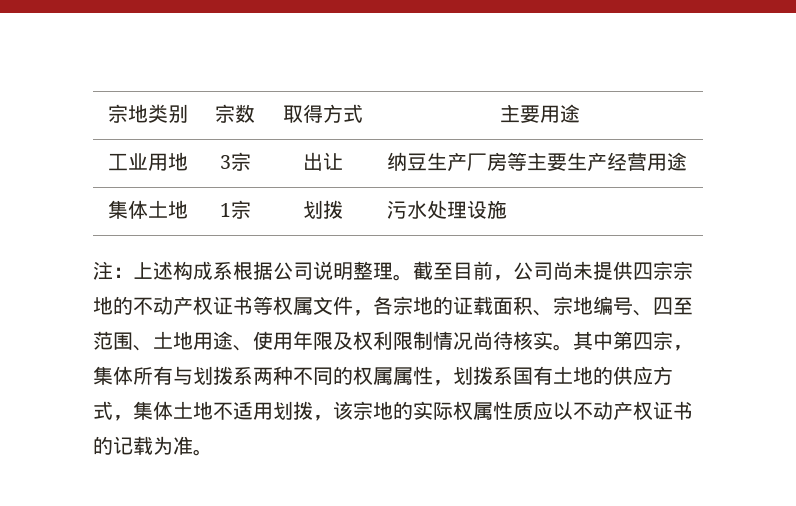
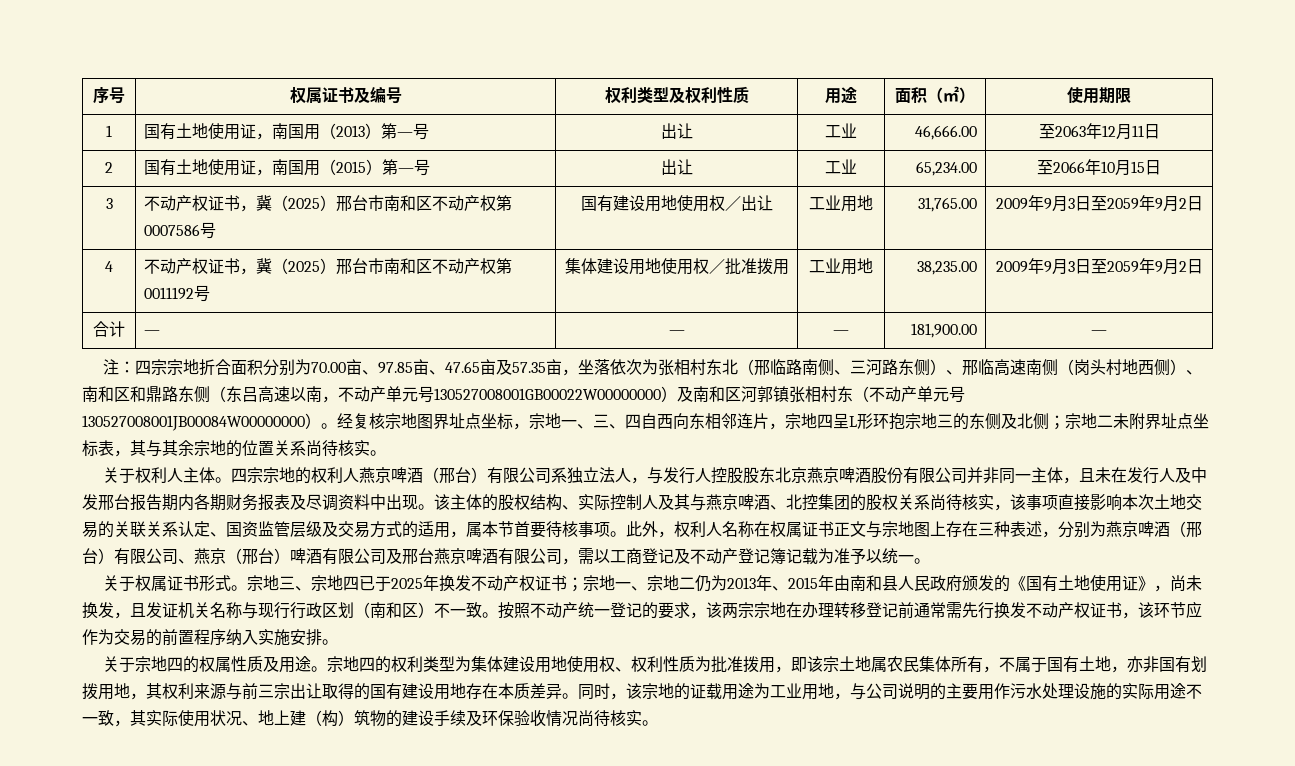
[107,104,188,123] [215,104,255,123] [282,104,363,123] [499,104,580,123] [107,152,188,171] [219,152,251,171] [302,152,343,171] [387,152,688,171] [107,200,188,219] [219,200,251,219] [302,200,343,219] [387,200,508,219] [93,261,693,281] [93,296,693,316] [93,331,693,351] [93,366,673,386] [93,401,693,421] [93,436,193,455] 宗地类别 | 宗数 | 取得方式 | 主要用途 // 工业用地 | 3宗 | 出让 | 纳豆生产厂房等主要生产经营用途 // 集体土地 | 1宗 | 划拨 | 污水处理设施 // 注：上述构成系根据公司说明整理。截至目前，公司尚未提供四宗宗地的不动产权证书等权属文件，各宗地的证载面积、宗地编号、四至范围、土地用途、使用年限及权利限制情况尚待核实。其中第四宗，集体所有与划拨系两种不同的权属属性，划拨系国有土地的供应方式，集体土地不适用划拨，该宗地的实际权属性质应以不动产权证书的记载为准 -> [93,87,125,104] [289,86,402,104] [604,86,749,104] [825,87,857,104] [895,86,975,103] [1067,87,1131,104] [106,125,112,137] [143,123,429,140] [660,123,693,139] [825,123,857,138] [915,125,978,140] [1038,123,1160,140] [105,162,113,173] [143,159,430,176] [660,159,693,175] [825,159,857,174] [916,161,978,176] [1037,159,1161,176] [105,198,113,209] [143,195,512,212] [143,222,216,239] [580,195,773,212] [809,195,873,212] [918,197,978,212] [995,195,1203,212] [105,261,113,272] [143,258,512,275] [143,285,210,302] [564,258,789,275] [809,258,873,275] [917,261,978,275] [995,258,1203,275] [93,321,125,337] [143,330,160,335] [668,330,685,335] [833,330,849,335] [911,323,978,338] [1091,330,1107,335] [103,359,1203,376] [82,386,965,403] [82,413,1209,431] [82,440,386,457] [103,467,1208,484] [82,494,1202,511] [82,521,1202,538] [82,548,930,565] [103,575,1203,592] [82,601,1202,619] [82,629,338,646] [103,656,1208,673] [82,683,1202,700] [82,710,642,727] 序号 | 权属证书及编号 | 权利类型及权利性质 | 用途 | 面积（㎡） | 使用期限 // 1 | 国有土地使用证，南国用（2013）第—号 | 出让 | 工业 | 46,666.00 | 至2063年12月11日 // 2 | 国有土地使用证，南国用（2015）第—号 | 出让 | 工业 | 65,234.00 | 至2066年10月15日 // 3 | 不动产权证书，冀（2025）邢台市南和区不动产权第0007586号 | 国有建设用地使用权／出让 | 工业用地 | 31,765.00 | 2009年9月3日至2059年9月2日 // 4 | 不动产权证书，冀（2025）邢台市南和区不动产权第0011192号 | 集体建设用地使用权／批准拨用 | 工业用地 | 38,235.00 | 2009年9月3日至2059年9月2日 // 合计 | — | — | — | 181,900.00 | — // 注：四宗宗地折合面积分别为70.00亩、97.85亩、47.65亩及57.35亩，坐落依次为张相村东北（邢临路南侧、三河路东侧）、邢临高速南侧（岗头村地西侧）、南和区和鼎路东侧（东吕高速以南，不动产单元号130527008001GB00022W00000000）及南和区河郭镇张相村东（不动产单元号130527008001JB00084W00000000）。经复核宗地图界址点坐标，宗地一、三、四自西向东相邻连片，宗地四呈L形环抱宗地三的东侧及北侧；宗地二未附界址点坐标表，其与其余宗地的位置关系尚待核实。 // 关于权利人主体。四宗宗地的权利人燕京啤酒（邢台）有限公司系独立法人，与发行人控股股东北京燕京啤酒股份有限公司并非同一主体，且未在发行人及中发邢台报告期内各期财务报表及尽调资料中出现。该主体的股权结构、实际控制人及其与燕京啤酒、北控集团的股权关系尚待核实，该事项直接影响本次土地交易的关联关系认定、国资监管层级及交易方式的适用，属本节首要待核事项。此外，权利人名称在权属证书正文与宗地图上存在三种表述，分别为燕京啤酒（邢台）有限公司、燕京（邢台）啤酒有限公司及邢台燕京啤酒有限公司，需以工商登记及不动产登记簿记载为准予以统一。 // 关于权属证书形式。宗地三、宗地四已于2025年换发不动产权证书；宗地一、宗地二仍为2013年、2015年由南和县人民政府颁发的《国有土地使用证》，尚未换发，且发证机关名称与现行行政区划（南和区）不一致。按照不动产统一登记的要求，该两宗宗地在办理转移登记前通常需先行换发不动产权证书，该环节应作为交易的前置程序纳入实施安排。 // 关于宗地四的权属性质及用途。宗地四的权利类型为集体建设用地使用权、权利性质为批准拨用，即该宗土地属农民集体所有，不属于国有土地，亦非国有划拨用地，其权利来源与前三宗出让取得的国有建设用地存在本质差异。同时，该宗地的证载用途为工业用地，与公司说明的主要用作污水处理设施的实际用途不一致，其实际使用状况、地上建（构）筑物的建设手续及环保验收情况尚待核实

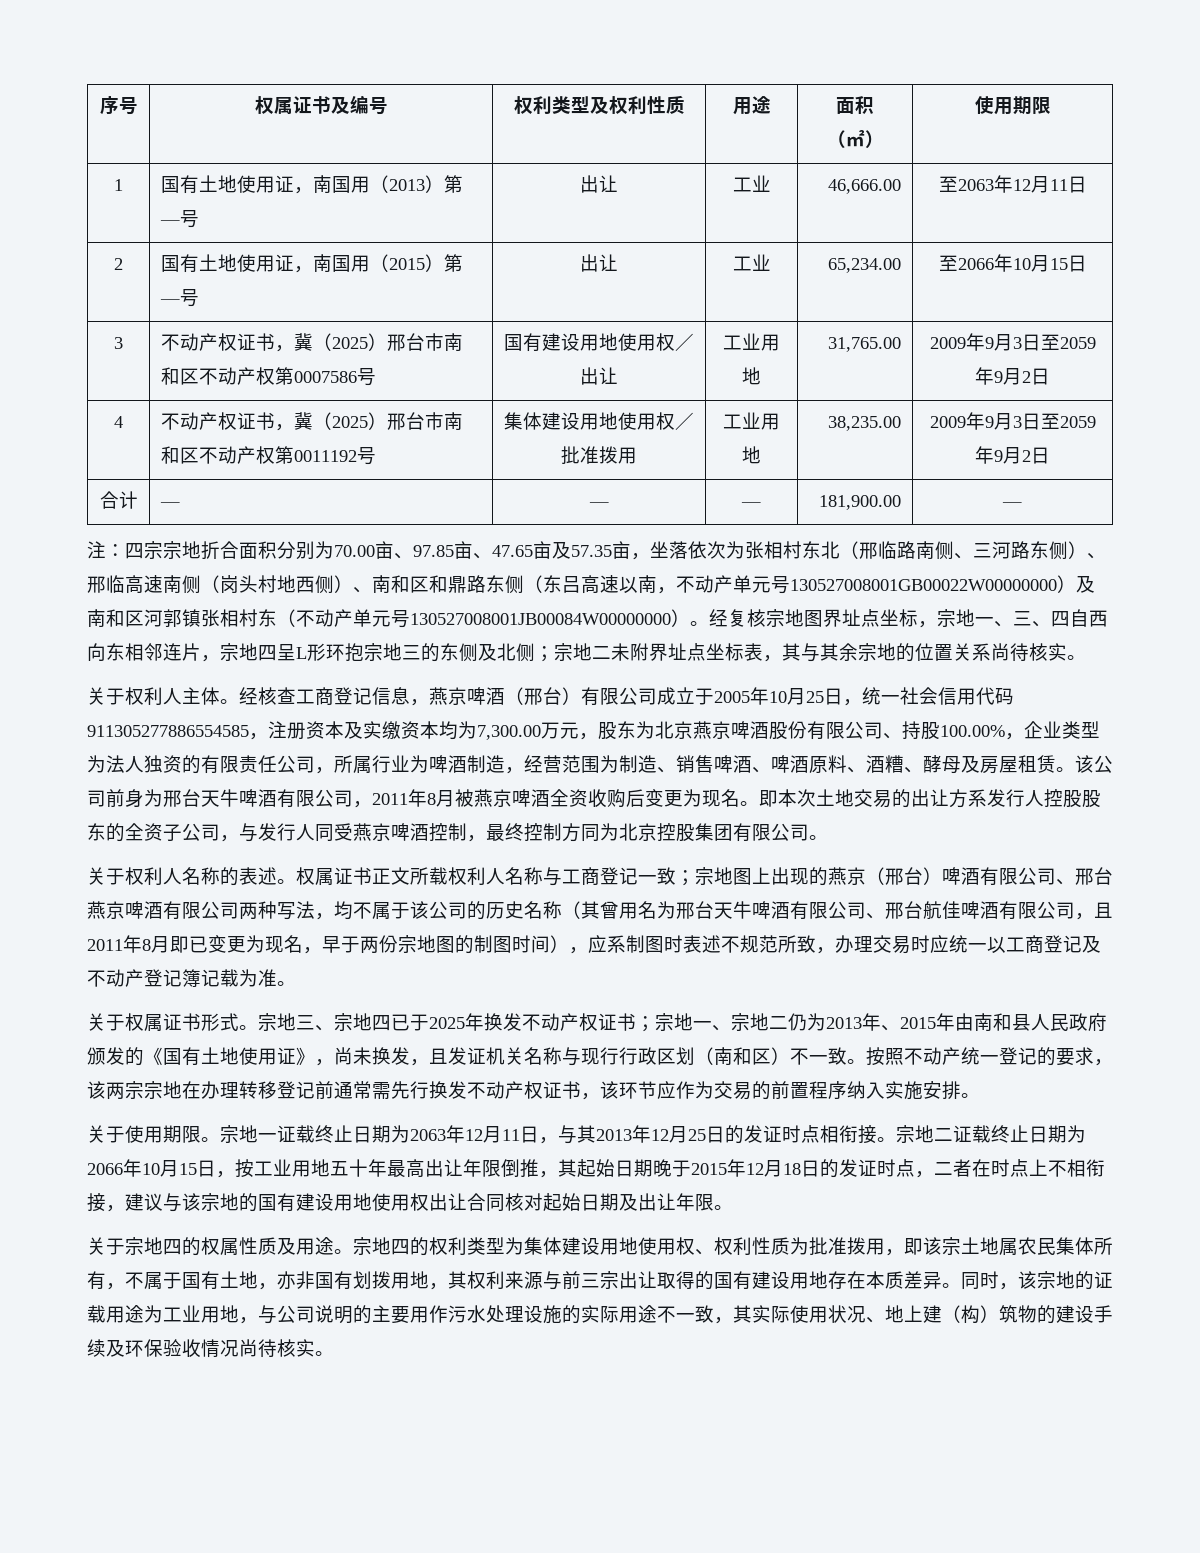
[231,467,776,484] 四宗宗地的权利人燕京啤酒（邢台）有限公司系独立法人，与发行人控股股东 -> [239,687,1014,706] [87,721,655,740] 经核查工商登记信息，燕京啤酒（邢台）有限公司成立于2005年10月25日，统一社会信用代码911305277886554585，注册资本及实缴资本均为7,300.00万元，股东为
[967,467,1208,484] [82,494,1202,511] [82,521,770,538] 并非同一主体，且未在发行人及中发邢台报告期内各期财务报表及尽调资料中出现。该主体的股权结构、实际控制人及其与燕京啤酒、北控集团的股权关系尚待核实，该事项直接影响本次土地交易的关联关系认定、国资监管层级及交易方式的适用，属本节首要待核事项。此外，权利人名称在 -> [883,721,1100,740] [87,755,1113,774] [87,789,1101,808] [87,823,828,842] [87,867,296,886] 、持股100.00%，企业类型为法人独资的有限责任公司，所属行业为啤酒制造，经营范围为制造、销售啤酒、啤酒原料、酒糟、酵母及房屋租赁。该公司前身为邢台天牛啤酒有限公司，2011年8月被燕京啤酒全资收购后变更为现名。即本次土地交易的出让方系发行人控股股东的全资子公司，与发行人同受燕京啤酒控制，最终控制方同为北京控股集团有限公司。 // 关于权利人名称的表述。
[866,521,1202,538] [82,548,194,565] 与宗地图上存在三种表述，分别为燕京啤酒（邢台）有限公司、 -> [410,867,828,886] 所载权利人名称与工商登记一致；宗地图上出现的
[386,548,402,564] 及 -> [1056,879,1075,885] 、
[562,548,594,565] ，需 -> [239,901,1113,920] [87,935,987,954] 两种写法，均不属于该公司的历史名称（其曾用名为邢台天牛啤酒有限公司、邢台航佳啤酒有限公司，且2011年8月即已变更为现名，早于两份宗地图的制图时间），应系制图时表述不规范所致，办理交易时应统一
[850,548,914,564] 予以统一 -> (277, 978) none
(338, 642) none -> [87,1125,1086,1144] [87,1159,1105,1178] [87,1193,733,1212] // 关于使用期限。宗地一证载终止日期为2063年12月11日，与其2013年12月25日的发证时点相衔接。宗地二证载终止日期为2066年10月15日，按工业用地五十年最高出让年限倒推，其起始日期晚于2015年12月18日的发证时点，二者在时点上不相衔接，建议与该宗地的国有建设用地使用权出让合同核对起始日期及出让年限。

